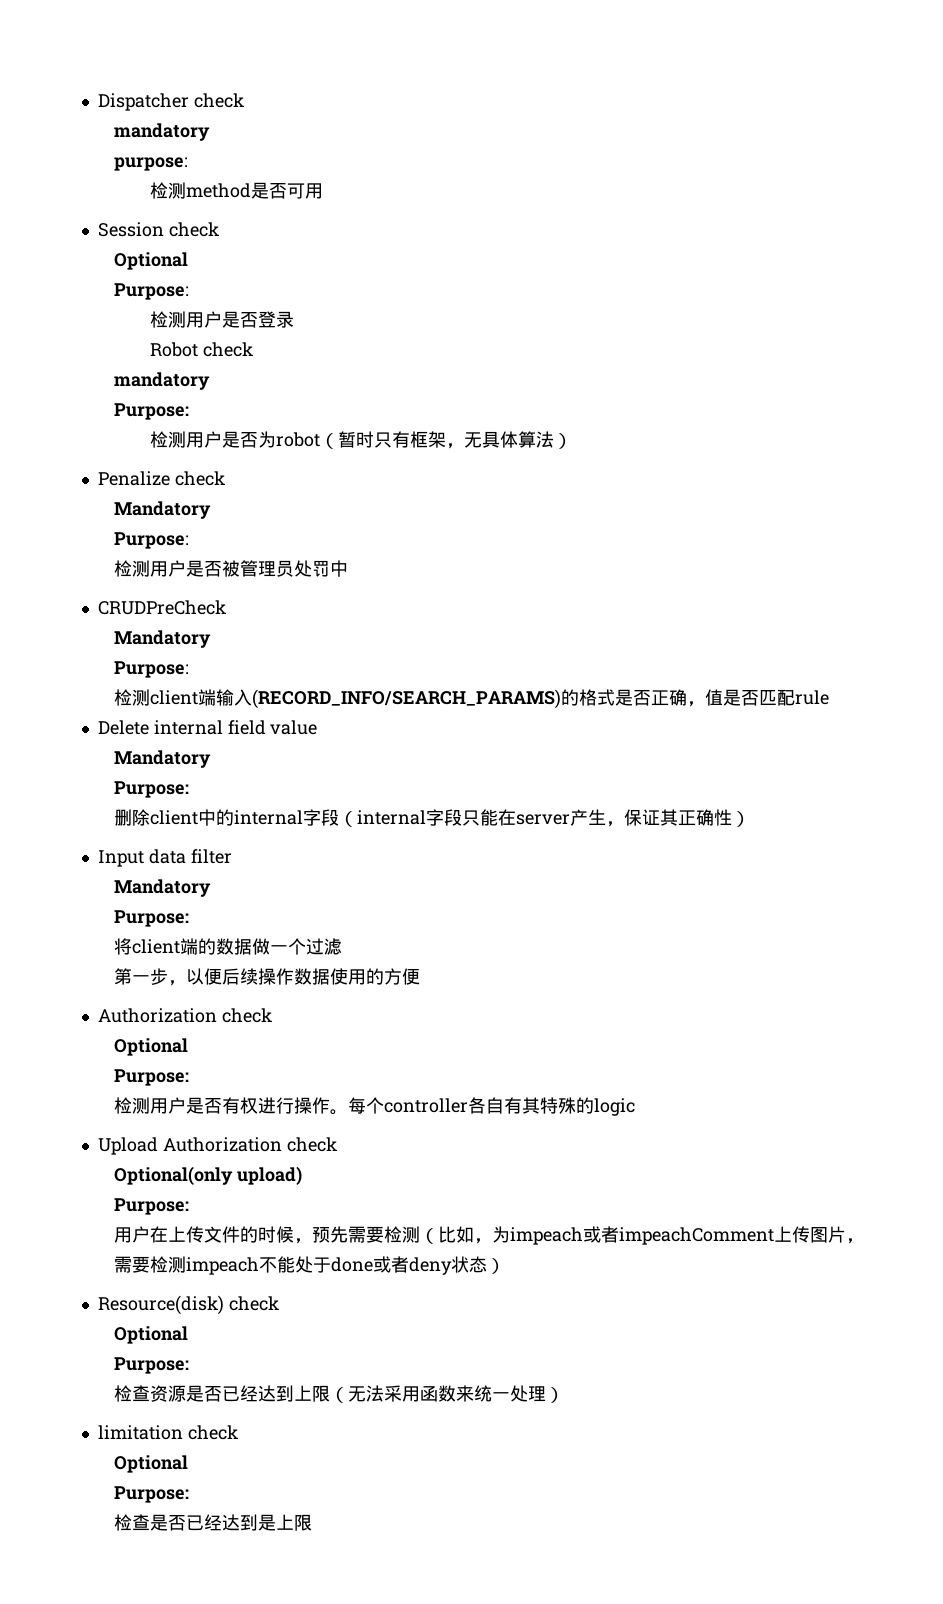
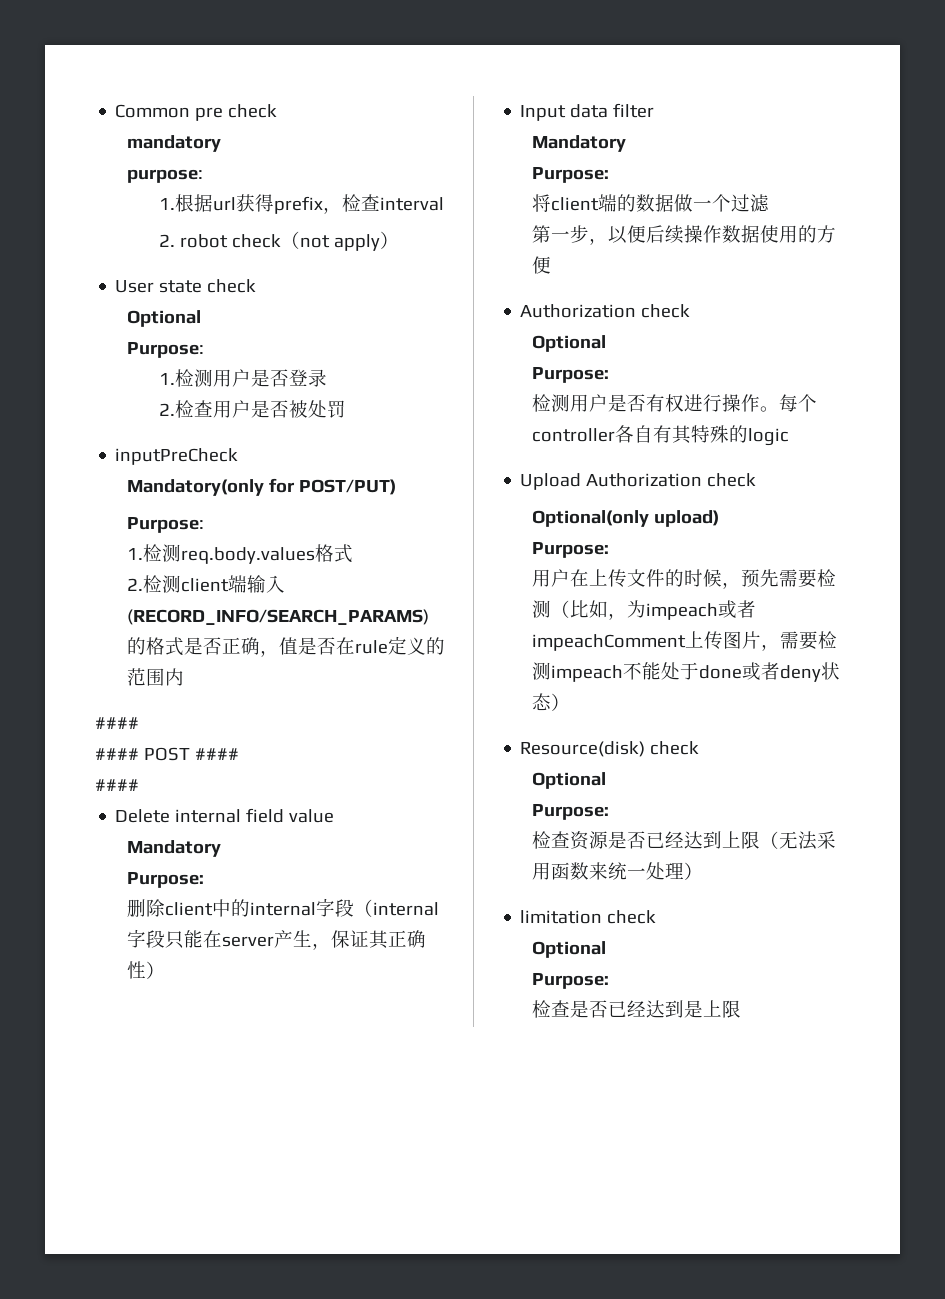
[97,93,189,111] Dispatcher -> [115,104,224,121] Common pre
[149,182,323,199] [97,222,219,237] [113,252,188,270] [113,283,189,300] 检测method是否可用 // Session check // Optional // Purpose: // -> [158,194,444,214] [158,231,399,251] [115,279,257,293] [126,310,201,327] [126,342,204,358] [158,373,175,385] 1.根据url获得prefix，检查interval // 2. robot check（not apply） // User state check // Optional // Purpose: // 1.
[149,342,253,357] [113,372,210,390] [113,403,189,420] [149,431,572,449] [97,471,225,486] [113,501,211,519] [113,532,189,549] [113,560,150,577] Robot check // mandatory // Purpose: // 检测用户是否为robot（暂时只有框架，无具体算法） // Penalize check // Mandatory // Purpose: // 检测 -> [158,400,213,418] 2.检查
[239,560,294,577] 管理员 -> (308, 409) none
[329,560,348,577] [97,600,226,615] [113,630,211,648] [113,661,189,678] 中 // CRUDPreCheck // Mandatory // Purpose: // -> [115,448,239,465] [126,478,396,496] [126,517,204,533] [126,544,353,564] [126,578,143,591] // inputPreCheck // Mandatory(only for POST/PUT) // Purpose: // 1.检测req.body.values格式 // 2.
[758,689,795,706] 匹配 -> [335,637,355,655] 在
(829, 697) none -> [387,636,445,655] [126,668,184,686] [95,717,139,729] [95,747,239,761] [95,779,139,791] 定义的范围内 // #### // #### POST #### // ####

